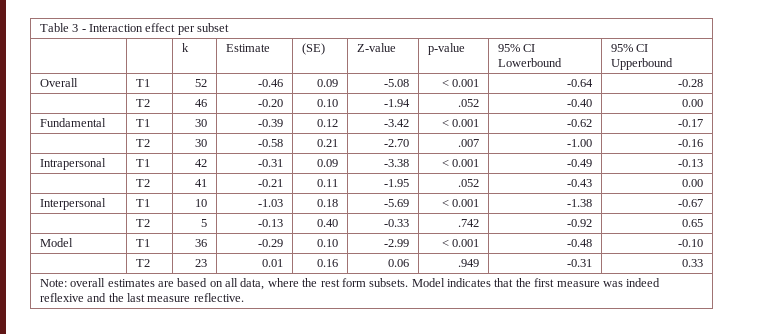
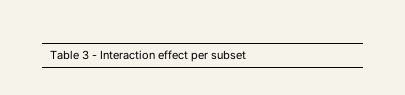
[181,43,189,52] [225,44,270,52] [301,43,325,55] [356,43,396,52] [427,43,465,55] [497,44,536,52] [497,58,562,67] [610,44,649,52] [610,58,673,70] [39,78,78,87] [135,79,150,87] [195,79,208,87] [258,79,284,87] [317,79,339,87] [384,79,410,87] [441,79,480,87] [567,79,594,87] [678,79,704,87] [135,99,150,107] [195,99,208,107] [258,99,284,107] [317,99,339,107] [384,99,411,107] [458,99,480,107] [567,99,593,107] [682,99,704,107] [39,118,106,127] [135,119,150,127] [195,119,208,127] [258,119,284,127] [317,119,339,127] [384,119,410,127] [441,119,480,127] [567,119,593,127] [678,119,704,127] [135,139,150,147] [195,139,208,147] [258,139,284,147] [317,139,339,147] [384,139,410,147] [458,139,480,147] [567,139,593,147] [678,139,704,147] [39,158,106,170] [135,159,150,167] [195,159,208,167] [258,159,284,167] [317,159,339,167] [384,159,410,167] [441,159,480,167] [567,159,593,167] [678,159,704,167] [135,179,150,187] [195,179,208,187] [258,179,284,187] [317,179,339,187] [384,179,410,187] [458,179,480,187] [567,179,593,187] [682,179,704,187] [39,198,106,210] [135,199,150,207] [195,199,208,207] [258,199,284,207] [317,199,339,207] [384,199,410,207] [441,199,480,207] [567,199,593,207] [678,199,704,207] [135,219,150,227] [201,219,208,227] [258,219,284,227] [317,219,339,227] [384,219,410,227] [458,219,480,227] [567,219,593,227] [682,219,704,227] [39,238,73,247] [135,239,150,247] [195,239,208,247] [258,239,284,247] [317,239,339,247] [384,239,410,247] [441,239,480,247] [567,239,593,247] [678,239,704,247] [135,259,150,267] [195,259,208,267] [262,259,284,267] [317,259,339,267] [388,259,410,267] [458,259,480,267] [567,259,593,267] [682,259,704,267] [39,278,661,290] [39,293,244,302] // | | k | Estimate | (SE) | Z-value | p-value | 95% CI Lowerbound | 95% CI Upperbound // Overall | T1 | 52 | -0.46 | 0.09 | -5.08 | < 0.001 | -0.64 | -0.28 // | T2 | 46 | -0.20 | 0.10 | -1.94 | .052 | -0.40 | 0.00 // Fundamental | T1 | 30 | -0.39 | 0.12 | -3.42 | < 0.001 | -0.62 | -0.17 // | T2 | 30 | -0.58 | 0.21 | -2.70 | .007 | -1.00 | -0.16 // Intrapersonal | T1 | 42 | -0.31 | 0.09 | -3.38 | < 0.001 | -0.49 | -0.13 // | T2 | 41 | -0.21 | 0.11 | -1.95 | .052 | -0.43 | 0.00 // Interpersonal | T1 | 10 | -1.03 | 0.18 | -5.69 | < 0.001 | -1.38 | -0.67 // | T2 | 5 | -0.13 | 0.40 | -0.33 | .742 | -0.92 | 0.65 // Model | T1 | 36 | -0.29 | 0.10 | -2.99 | < 0.001 | -0.48 | -0.10 // | T2 | 23 | 0.01 | 0.16 | 0.06 | .949 | -0.31 | 0.33 // Note: overall estimates are based on all data, where the rest form subsets. Model indicates that the first measure was indeed reflexive and the last measure reflective. -> (247, 55) none

